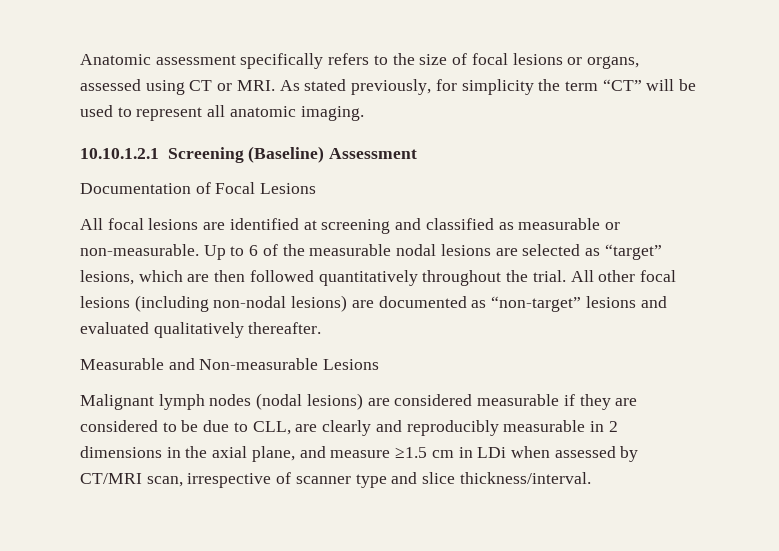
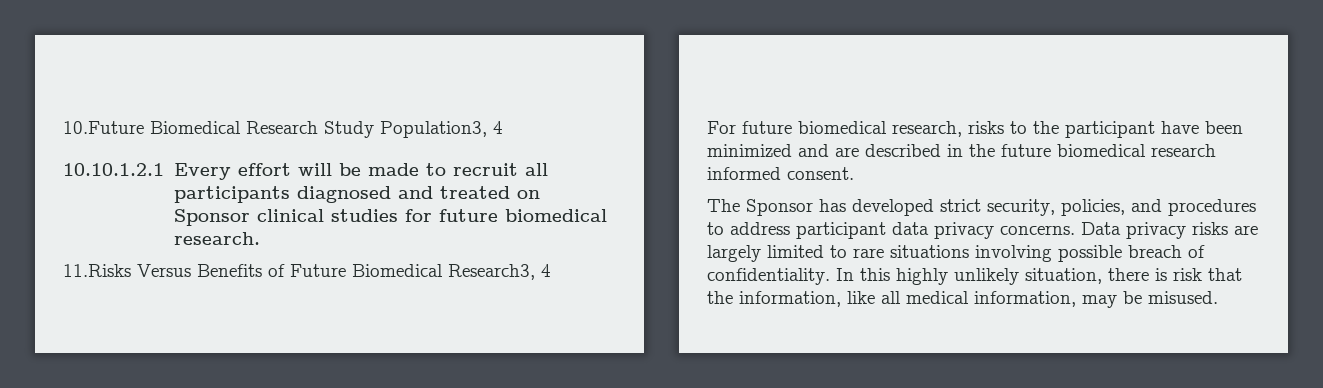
[80,53,639,69] [80,79,697,95] [80,105,364,121] [80,146,418,163] [80,182,317,194] [80,218,620,234] [80,244,662,260] [80,270,676,286] [80,295,667,312] [80,322,322,338] [80,358,380,370] [80,393,638,410] [80,420,618,436] [80,446,639,462] [80,472,591,488] Anatomic assessment specifically refers to the size of focal lesions or organs, assessed using CT or MRI. As stated previously, for simplicity the term “CT” will be used to represent all anatomic imaging. // 10.10.1.2.1 Screening (Baseline) Assessment // Documentation of Focal Lesions // All focal lesions are identified at screening and classified as measurable or non-measurable. Up to 6 of the measurable nodal lesions are selected as “target” lesions, which are then followed quantitatively throughout the trial. All other focal lesions (including non-nodal lesions) are documented as “non-target” lesions and evaluated qualitatively thereafter. // Measurable and Non-measurable Lesions // Malignant lymph nodes (nodal lesions) are considered measurable if they are considered to be due to CLL, are clearly and reproducibly measurable in 2 dimensions in the axial plane, and measure ≥1.5 cm in LDi when assessed by CT/MRI scan, irrespective of scanner type and slice thickness/interval. -> [63,121,503,138] [63,163,548,180] [173,186,540,203] [173,209,607,226] [173,232,260,245] [63,264,551,280] [707,121,1243,138] [707,144,1216,157] [707,167,854,180] [707,199,1256,216] [707,222,1258,239] [707,245,1205,262] [707,268,1242,285] [707,291,1218,308] 10.Future Biomedical Research Study Population3, 4 // 10.10.1.2.1 Every effort will be made to recruit all participants diagnosed and treated on Sponsor clinical studies for future biomedical research. // 11.Risks Versus Benefits of Future Biomedical Research3, 4 // For future biomedical research, risks to the participant have been minimized and are described in the future biomedical research informed consent. // The Sponsor has developed strict security, policies, and procedures to address participant data privacy concerns. Data privacy risks are largely limited to rare situations involving possible breach of confidentiality. In this highly unlikely situation, there is risk that the information, like all medical information, may be misused.

